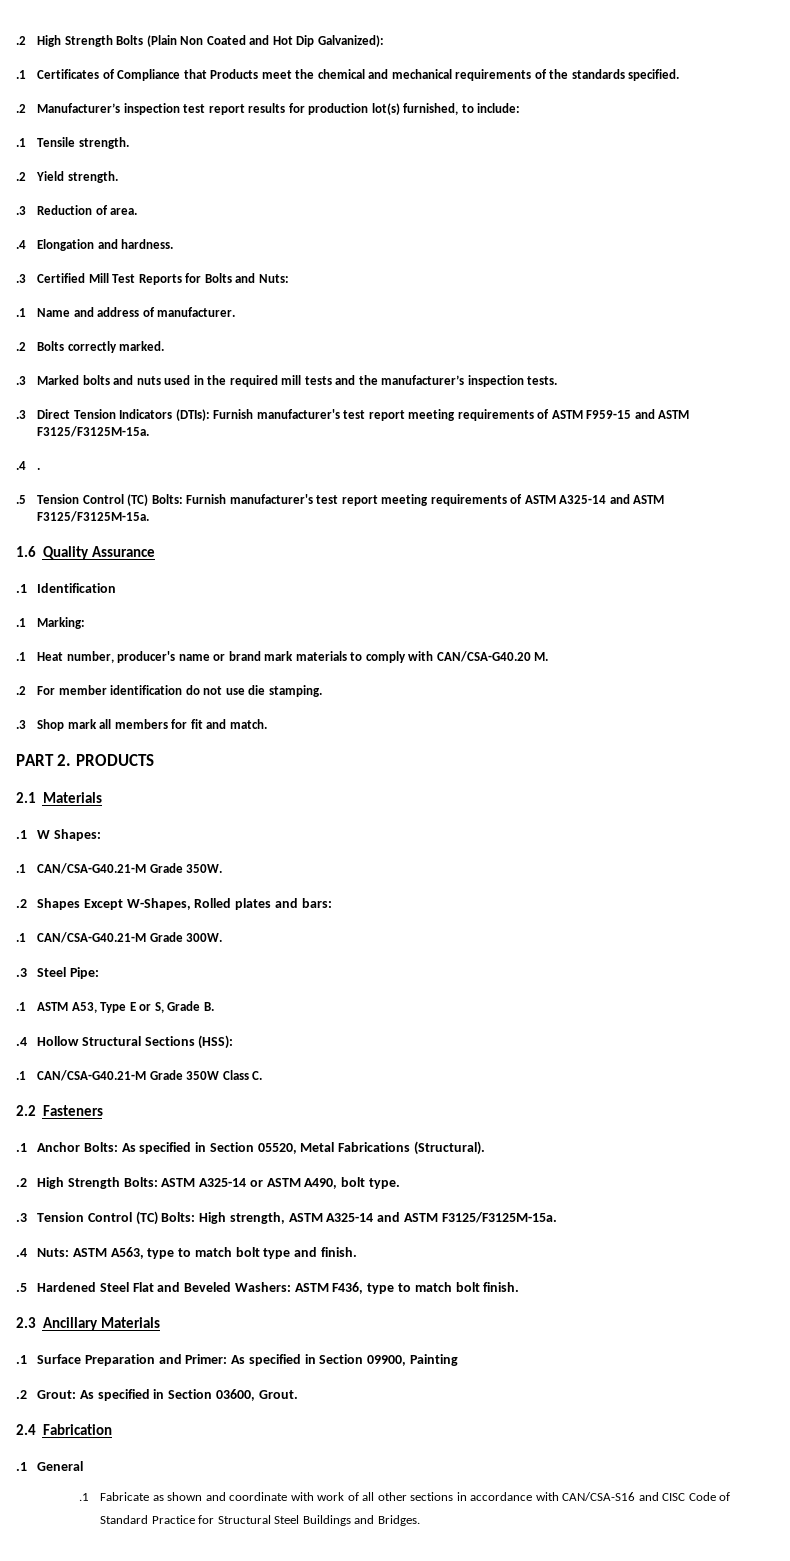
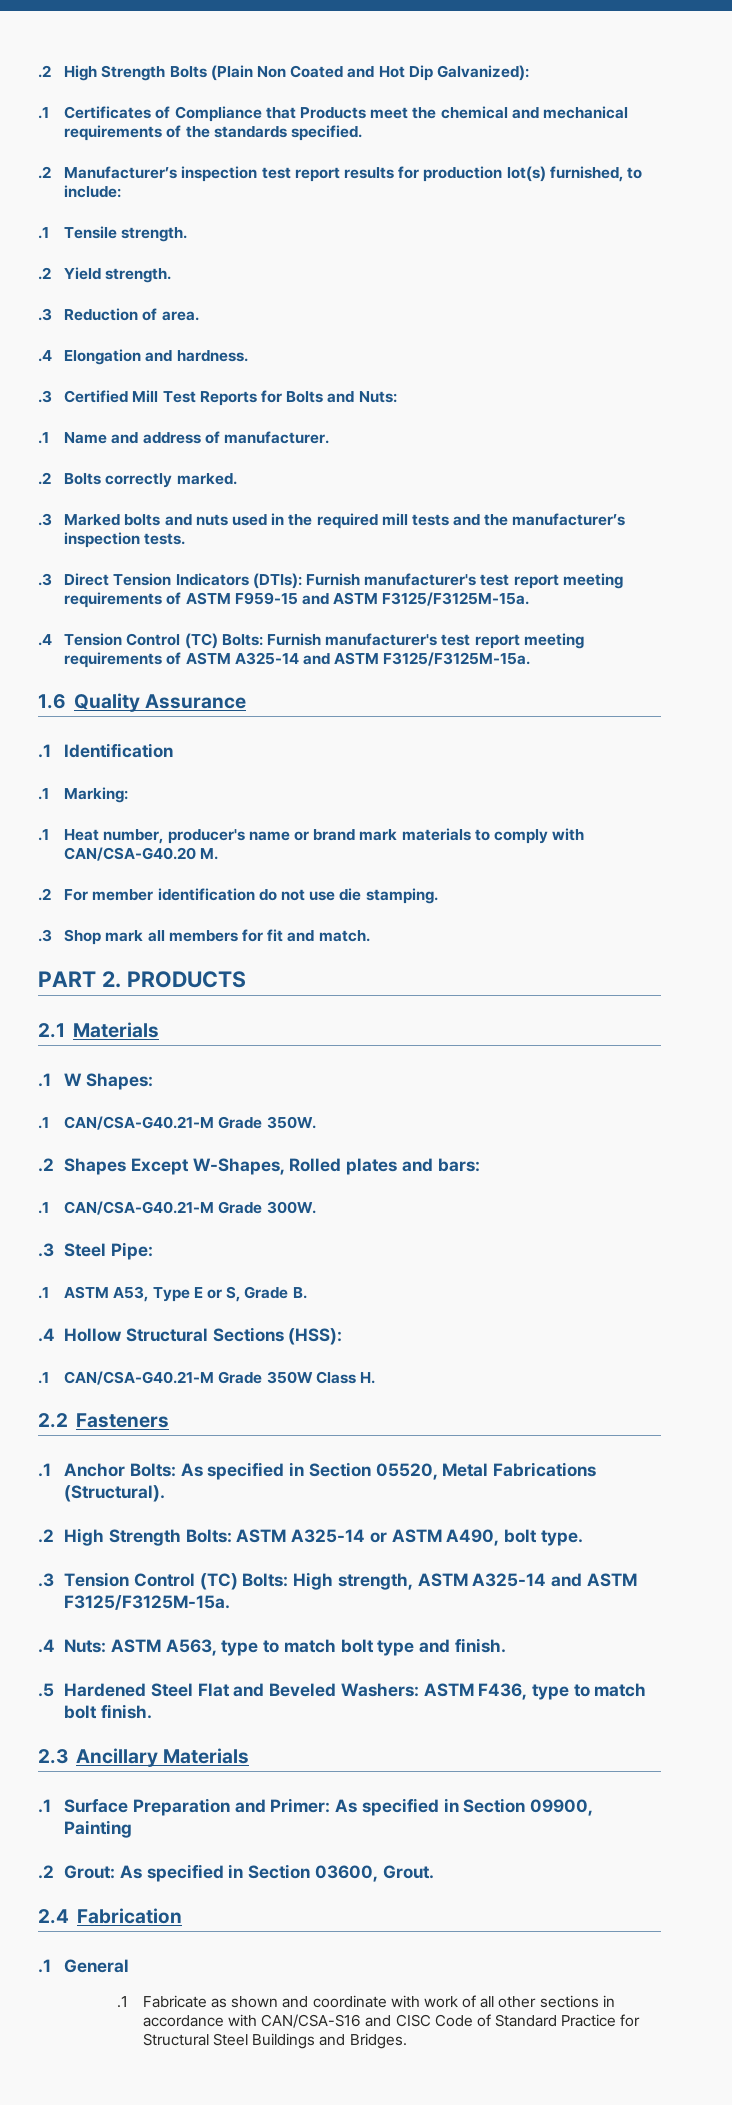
[36,467,40,470] [16,495,26,504] . // .5 -> (52, 640) none
[252,1071,263,1080] C. -> [359,1372,375,1384] H.

